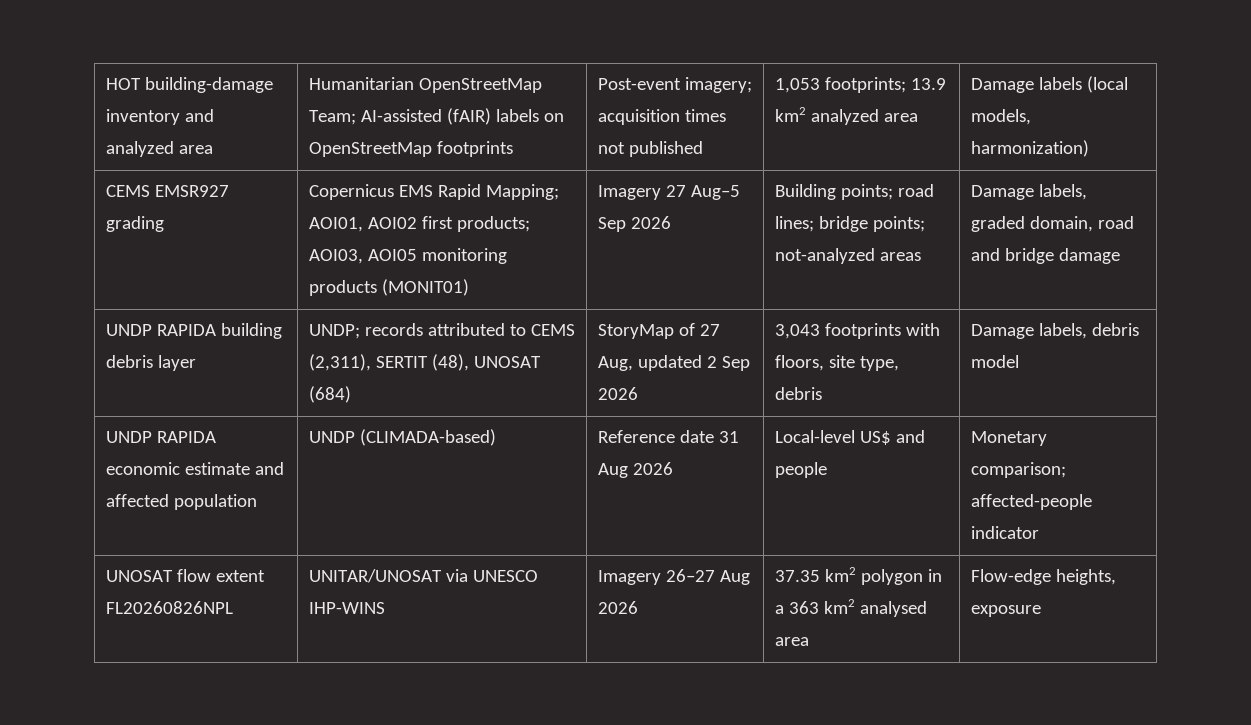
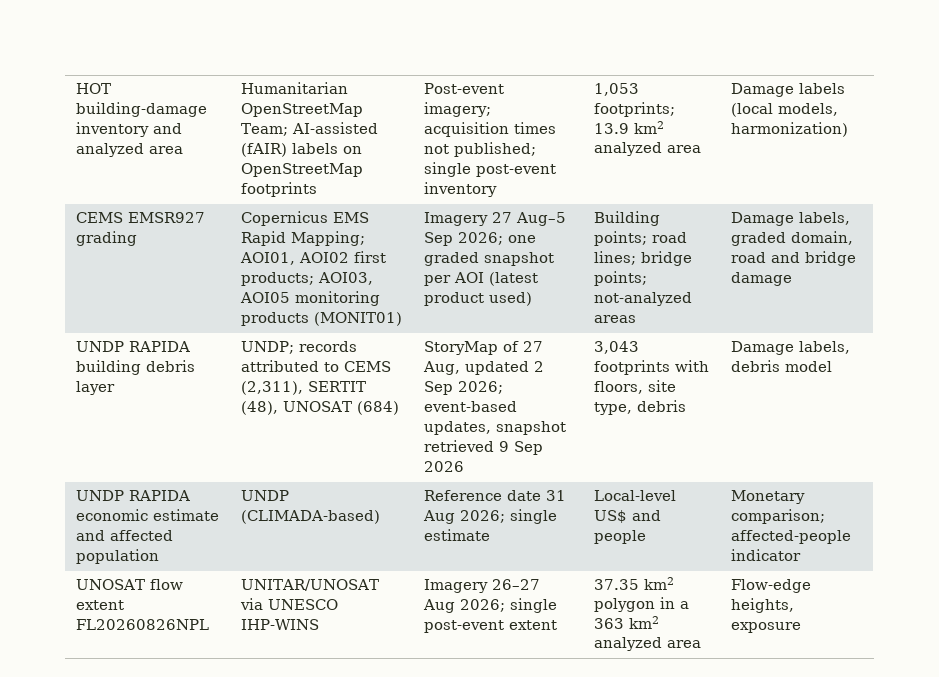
[628,141,703,157] published -> [453,142,536,157] [423,162,556,177] [423,182,497,197] published; single post-event inventory
[630,216,671,229] 2026 -> [457,232,536,245] [423,252,554,266] [423,272,538,286] [423,292,532,306] 2026; one graded snapshot per AOI (latest product used)
(750, 363) none -> [457,381,503,394] [423,401,517,412] [423,421,566,435] [423,440,543,455] 2026; event-based updates, snapshot retrieved 9 Sep
[632,462,673,475] 2026 -> [459,509,557,524] [423,529,490,541] 2026; single estimate
[597,601,638,614] 2026 -> [459,598,557,613] [423,620,557,633] 2026; single post-event extent
[859,601,927,617] analysed -> [593,637,662,651] analyzed

